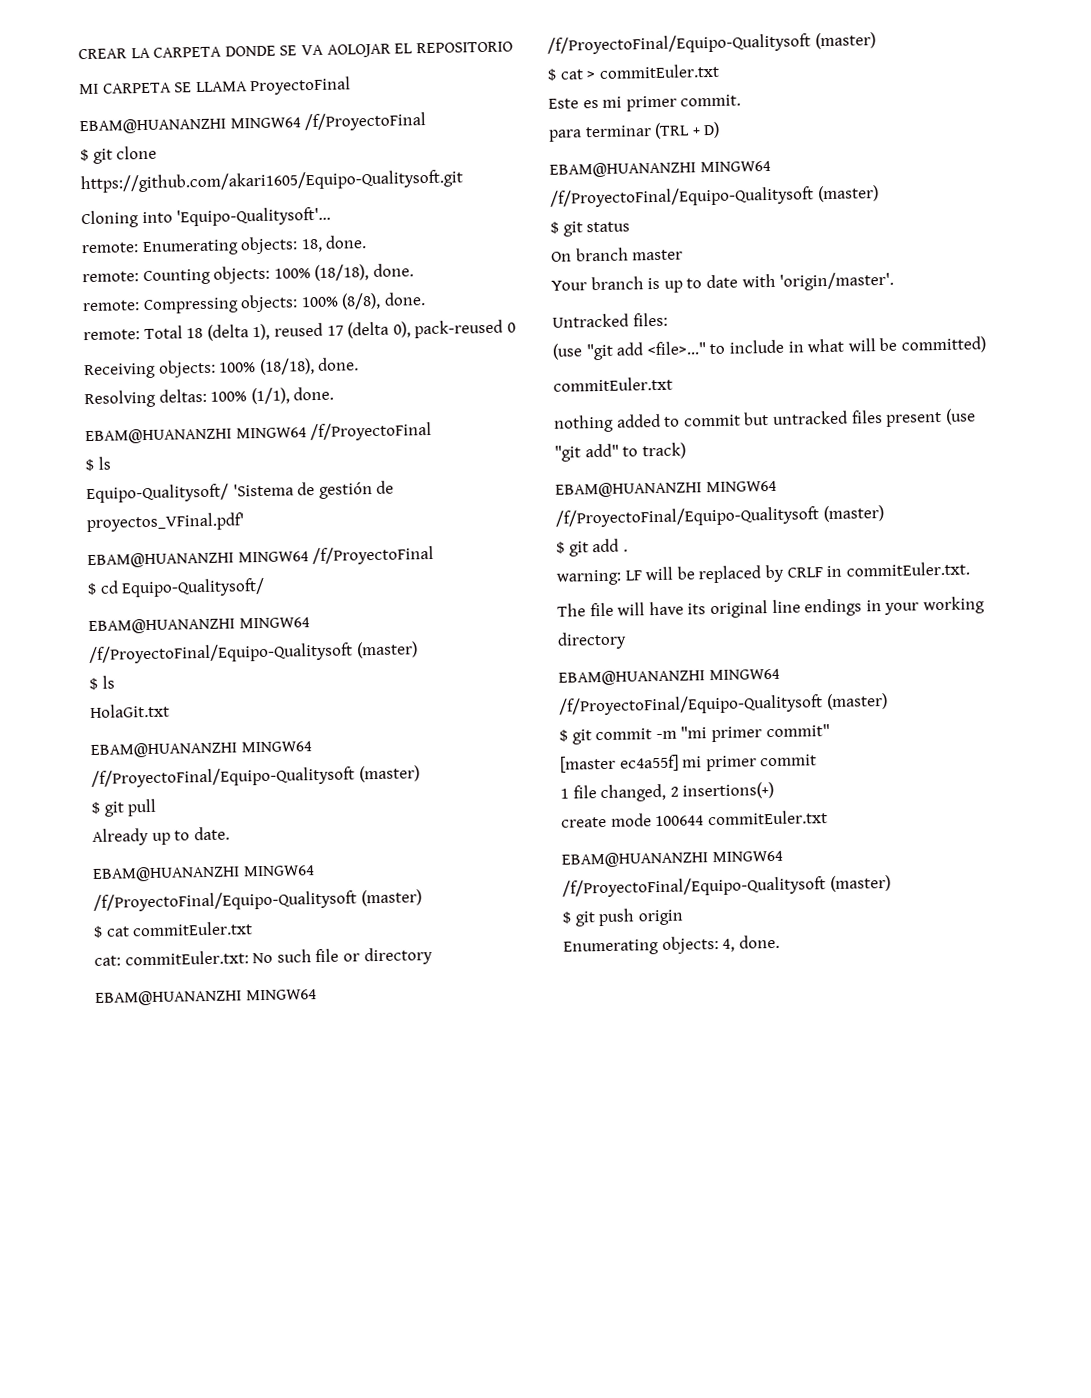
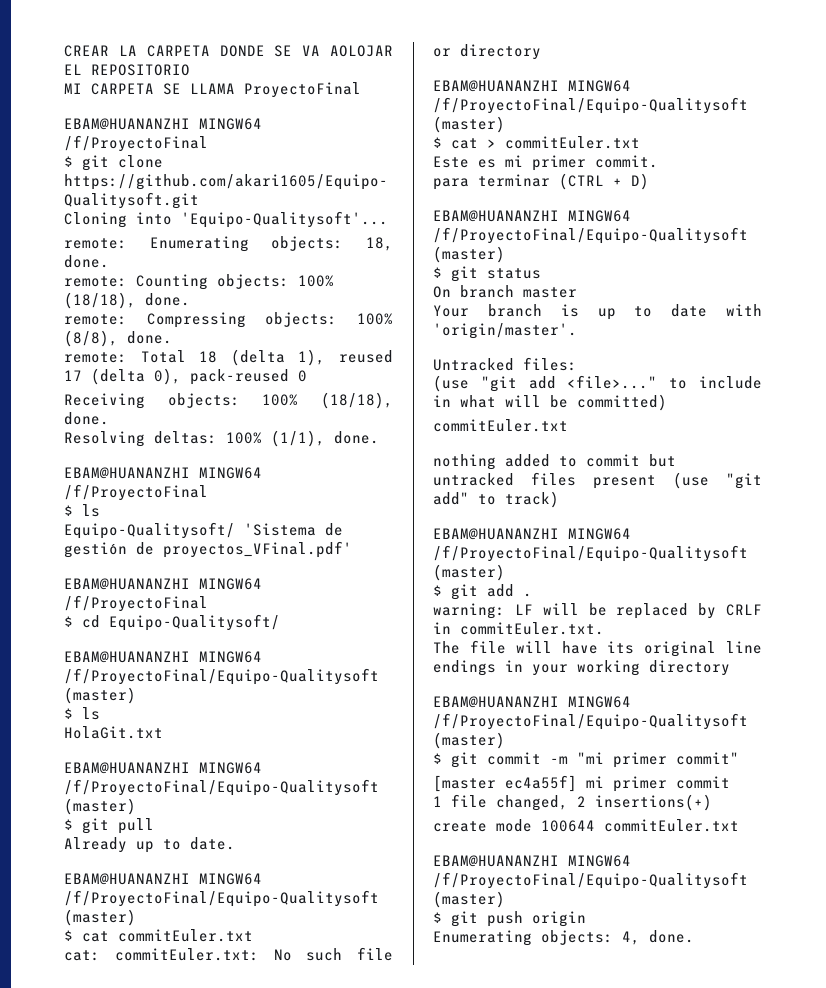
[654,122,691,139] (TRL -> [559,173,604,190] (CTRL

